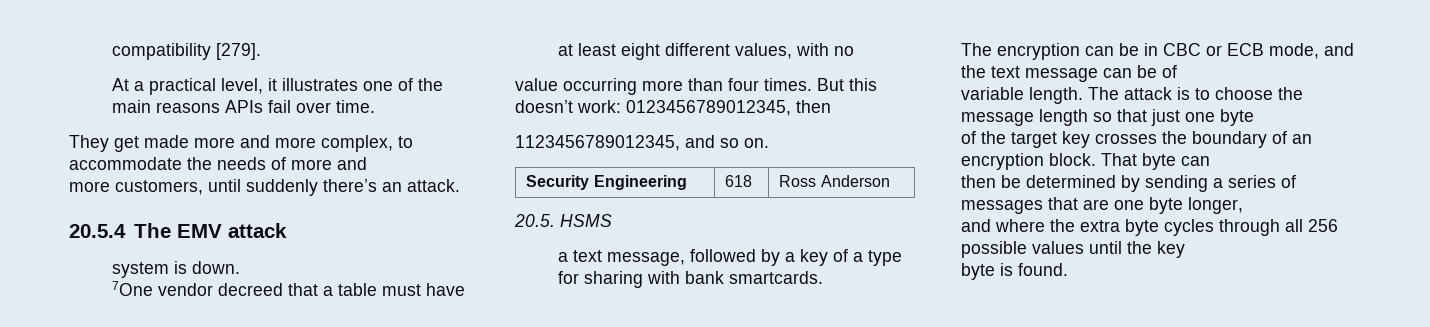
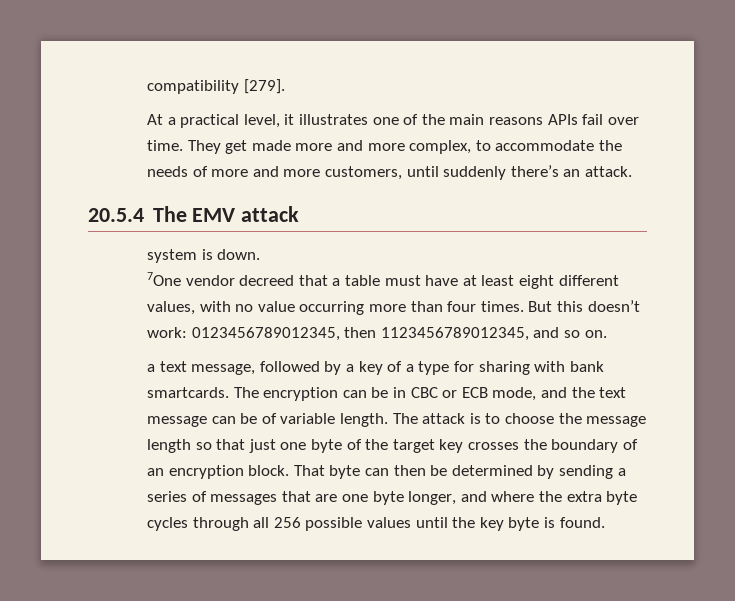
(375, 106) // -> (184, 145) none
(367, 163) // -> (279, 171) none
(854, 51) // -> (254, 308) none
(831, 106) // -> (377, 332) none
[526,175,687,190] [725,175,753,187] [779,175,890,187] [514,214,612,227] // Security Engineering | 618 | Ross Anderson // 20.5. HSMS -> (607, 334) none
(823, 277) // -> (230, 392) none
(1177, 71) // -> (277, 418) none
(1254, 117) // -> (342, 446) none
(1210, 161) // -> (389, 472) none
(1243, 205) // -> (457, 498) none
(1185, 249) // -> (504, 524) none

